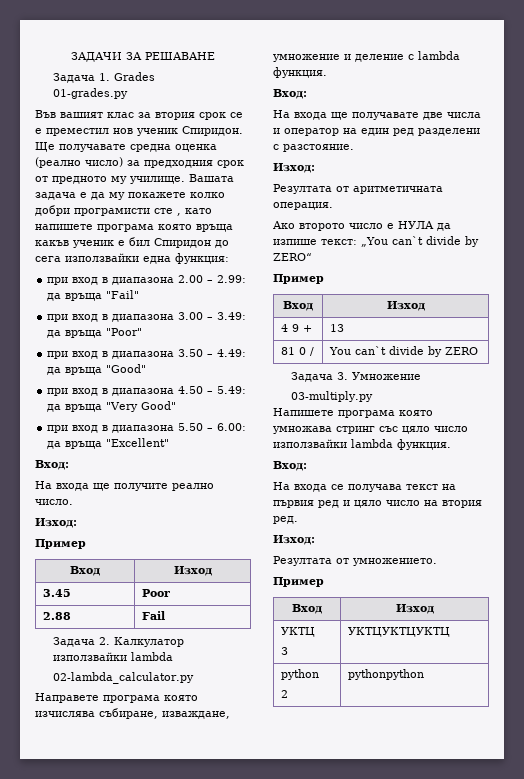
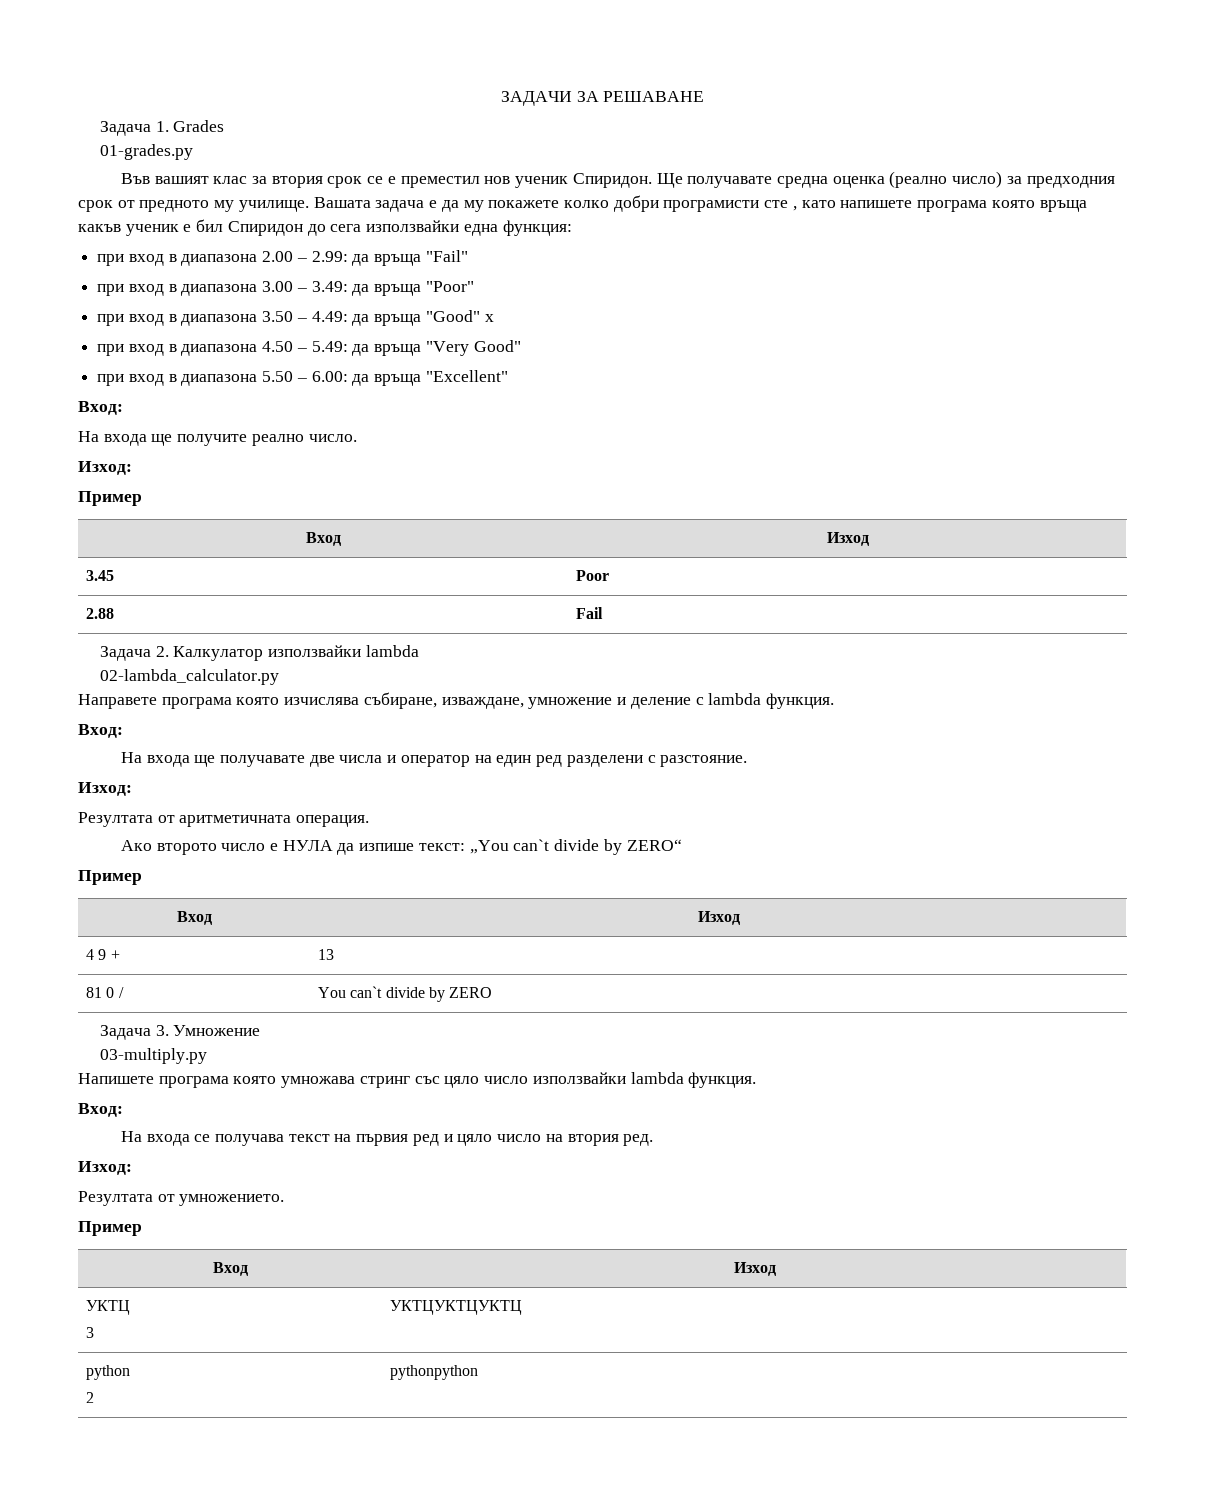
(147, 368) none -> [484,314,494,322] x

